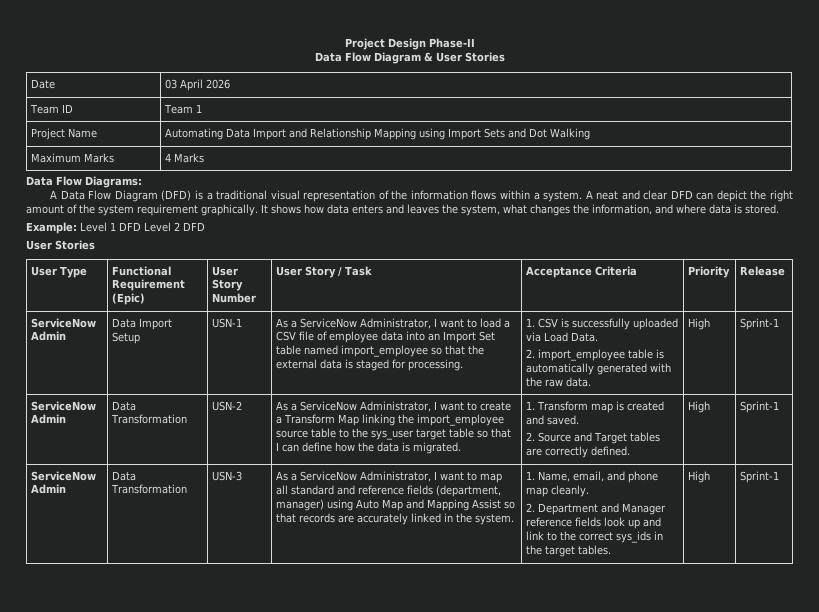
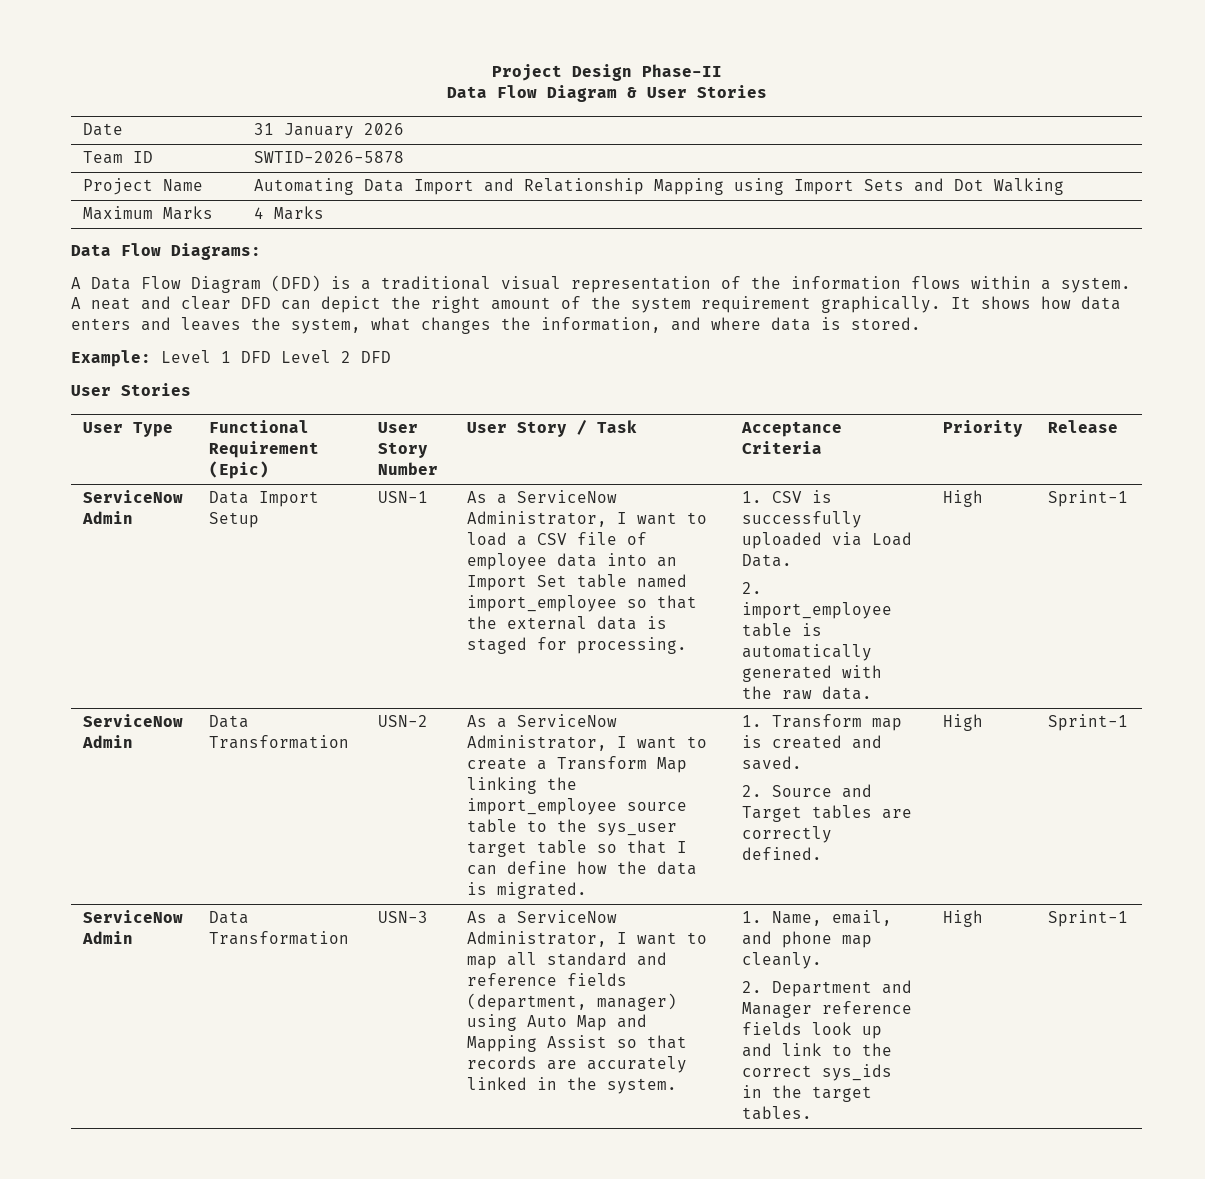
[165,79,204,91] 03 April -> [253,123,354,139] 31 January
[164,104,203,114] Team 1 -> [253,151,404,163] SWTID-2026-5878

